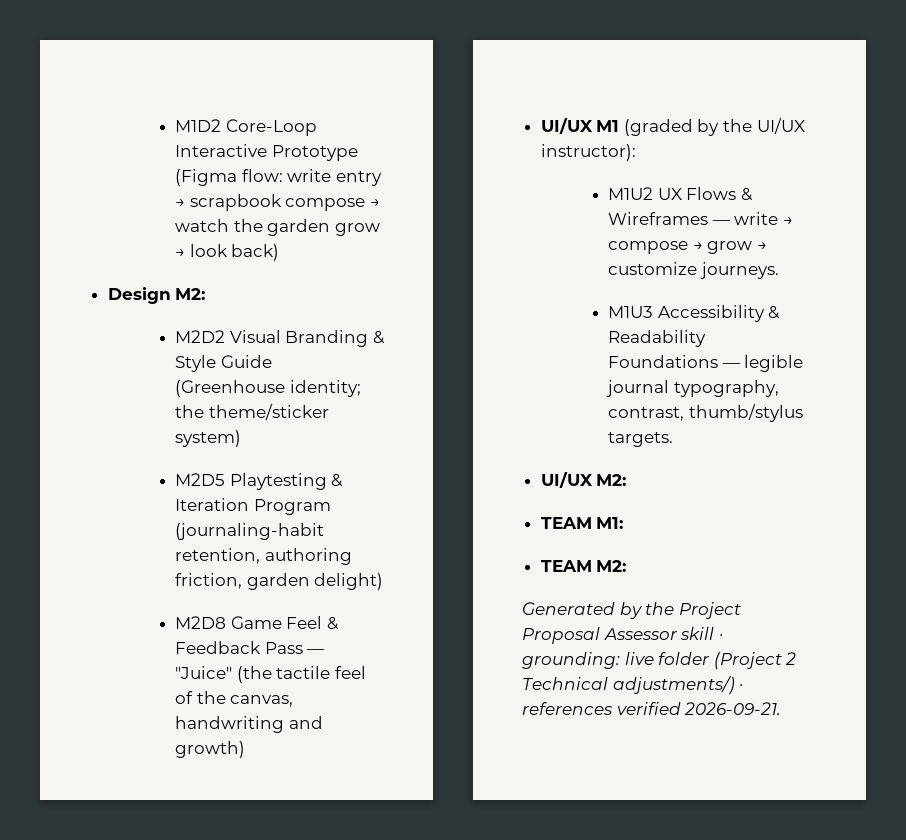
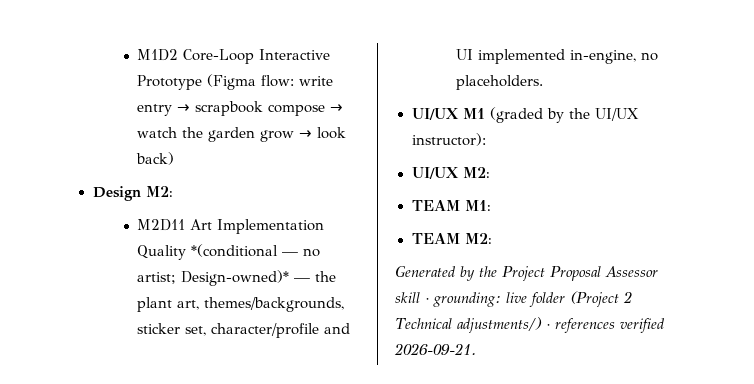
[174,330,385,347] [174,355,272,372] [174,380,361,397] [174,404,329,420] [174,430,241,447] [174,473,344,490] [174,498,331,515] [174,523,324,540] [174,548,352,565] [174,573,384,590] [174,616,339,630] [174,641,325,654] [174,666,366,683] [174,691,294,707] [174,716,323,733] [174,741,245,758] M2D2 Visual Branding & Style Guide (Greenhouse identity; the theme/sticker system) // M2D5 Playtesting & Iteration Program (journaling-habit retention, authoring friction, garden delight) // M2D8 Game Feel & Feedback Pass — "Juice" (the tactile feel of the canvas, handwriting and growth) -> [137,219,325,234] [137,244,321,260] [137,270,337,286] [137,297,345,312] [137,323,351,338] [456,49,659,64] [456,75,544,90] M2D11 Art Implementation Quality *(conditional — no artist; Design-owned)* — the plant art, themes/backgrounds, sticker set, character/profile and UI implemented in-engine, no placeholders.
[607,187,753,201] [607,212,793,225] [607,241,767,254] [607,262,779,279] [607,305,781,322] [607,330,706,347] [607,355,804,372] [605,380,779,397] [607,404,803,422] [607,432,673,447] // M1U2 UX Flows & Wireframes — write → compose → grow → customize journeys. // M1U3 Accessibility & Readability Foundations — legible journal typography, contrast, thumb/stylus targets. -> (486, 139) none

